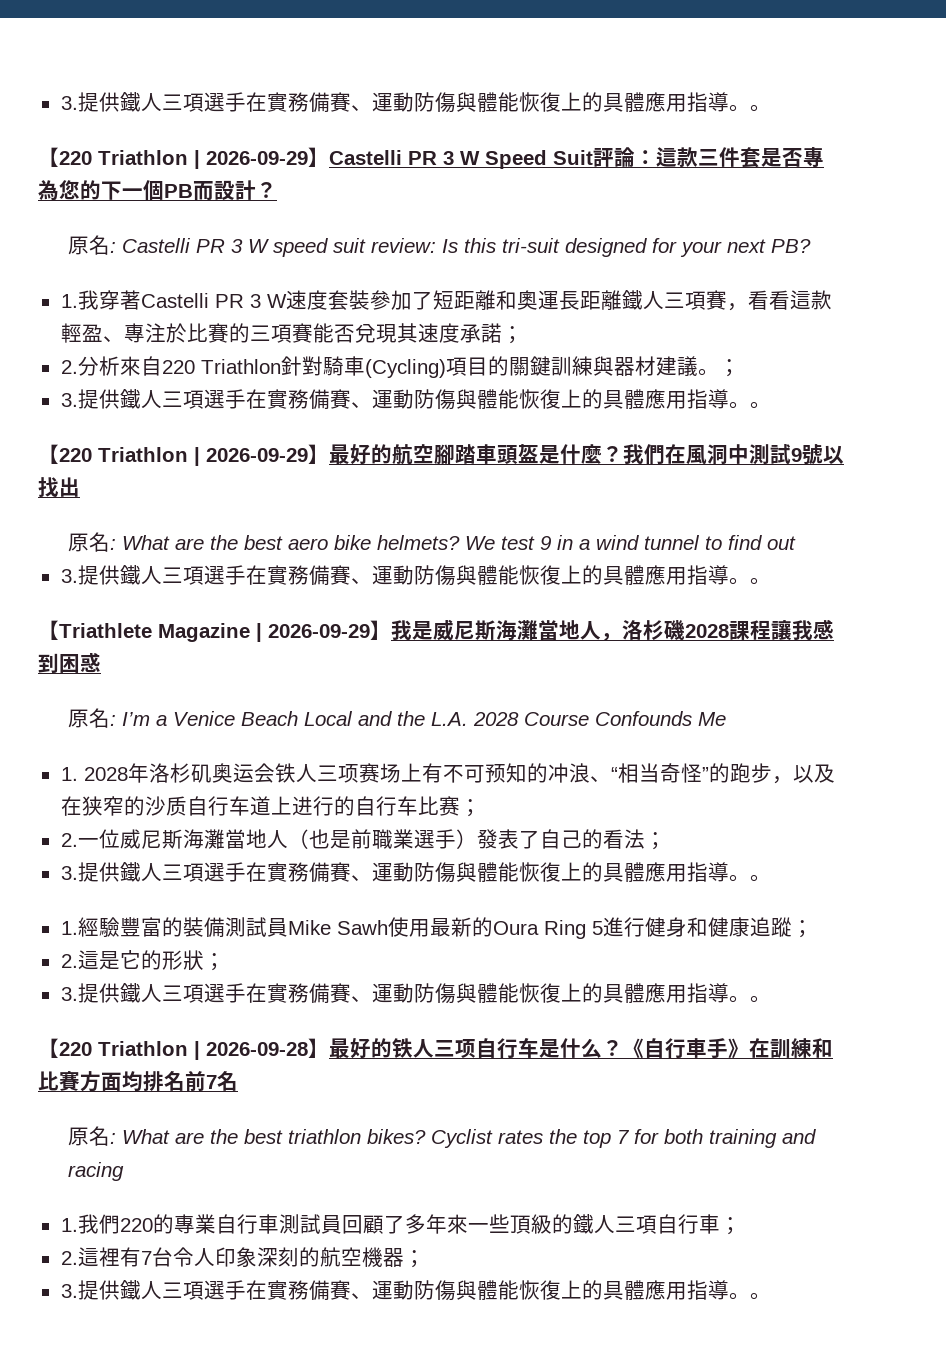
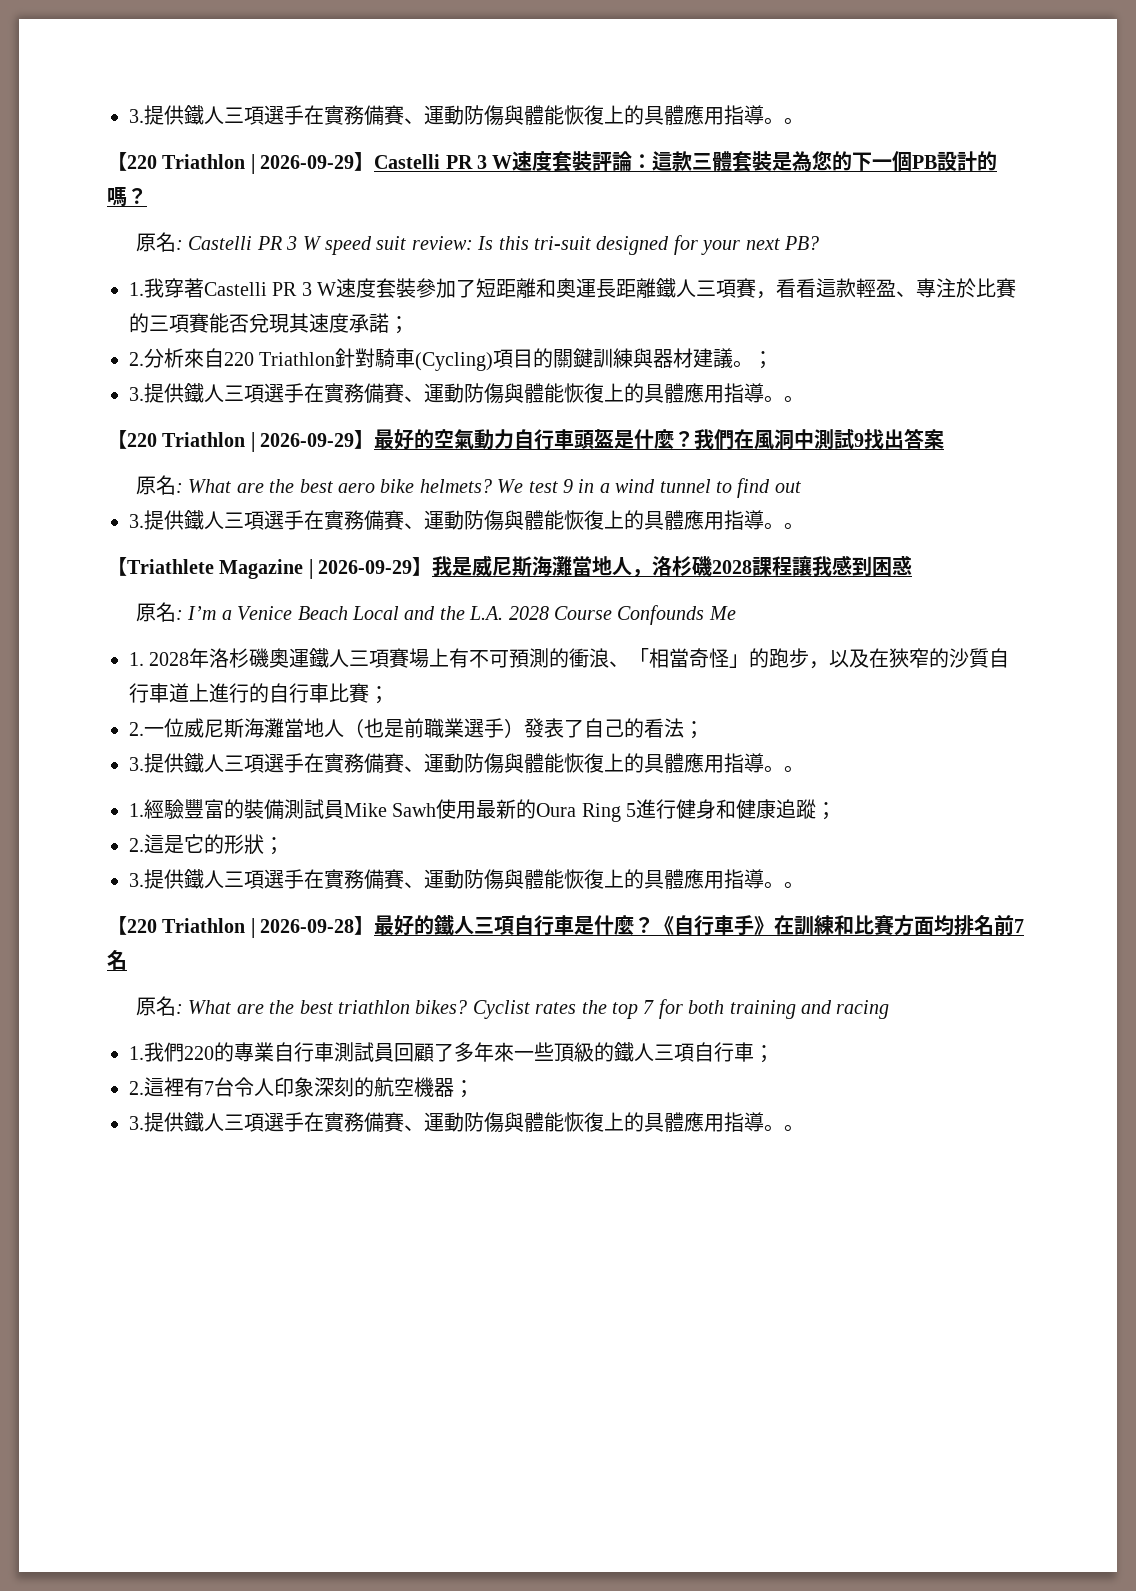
[485,150,593,169] Speed Suit -> [512,151,593,172] 速度套裝
[719,147,824,168] 件套是否專 -> [712,151,793,172] 體套裝是
[193,180,256,201] 而設計 -> [937,151,998,171] [107,187,127,206] 設計的嗎
[392,444,476,465] 航空腳踏 -> [434,429,555,450] 空氣動力自行
[802,444,844,465] 號以 -> (865, 440) none
(80, 487) none -> [904,428,945,449] 答案
[190,763,835,784] [60,796,313,816] 矶奥运会铁人三项赛场上有不可预知的冲浪、“相当奇怪”的跑步，以及在狭窄的沙质自行车道上进 -> [249,648,1010,669] [129,683,229,703] 磯奧運鐵人三項賽場上有不可預測的衝浪、「相當奇怪」的跑步，以及在狹窄的沙質自行車道上進
[396,796,460,816] 车比赛 -> [309,683,369,703] 車比賽
[392,1037,602,1059] 铁人三项自行车是什么 -> [434,915,635,936] 鐵人三項自行車是什麼

